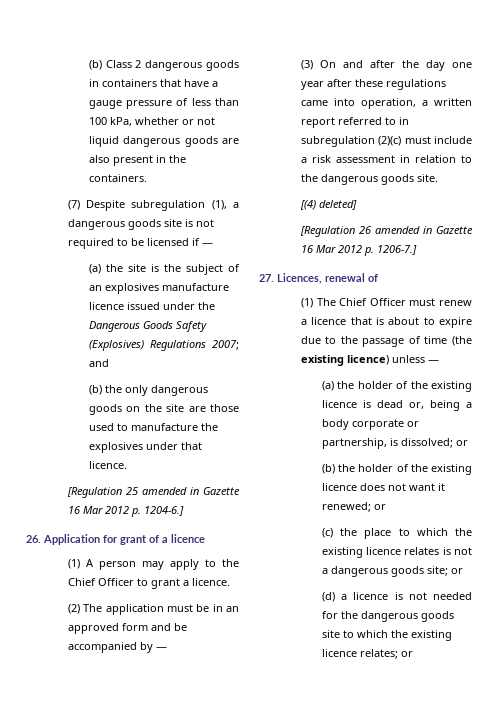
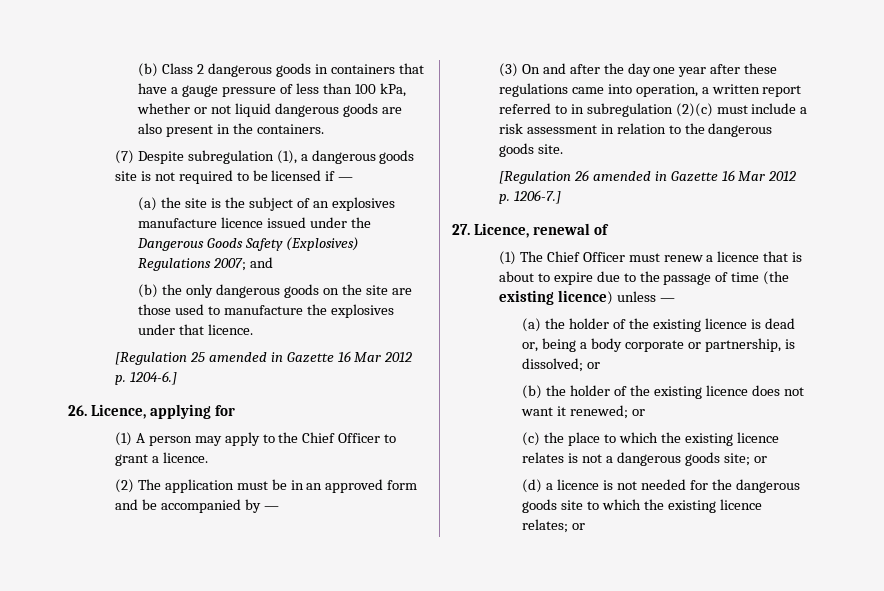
[43,534,205,545] Application for grant of a licence -> [90,404,235,419] Licence, applying for
[299,200,357,210] // [(4) deleted] -> (563, 149) none
[277,273,322,284] Licences, -> [473,223,529,238] Licence,

